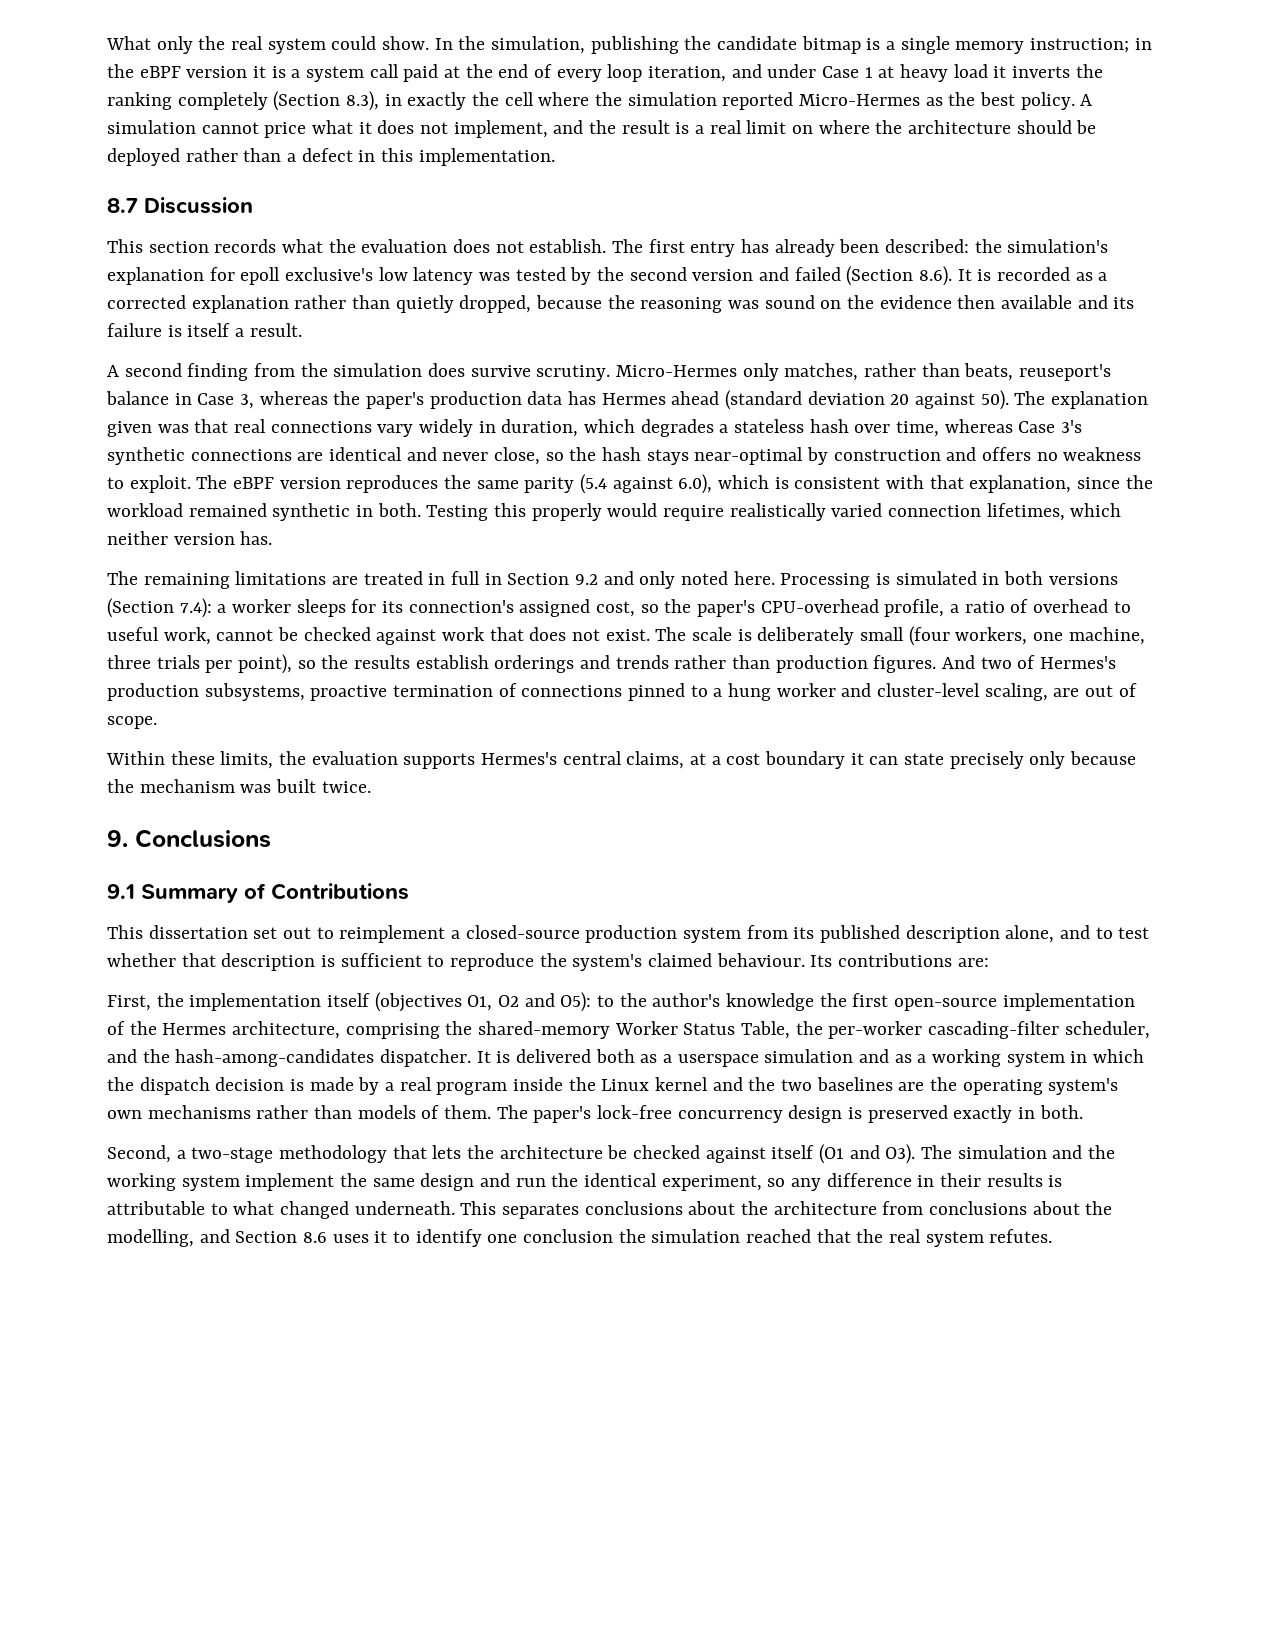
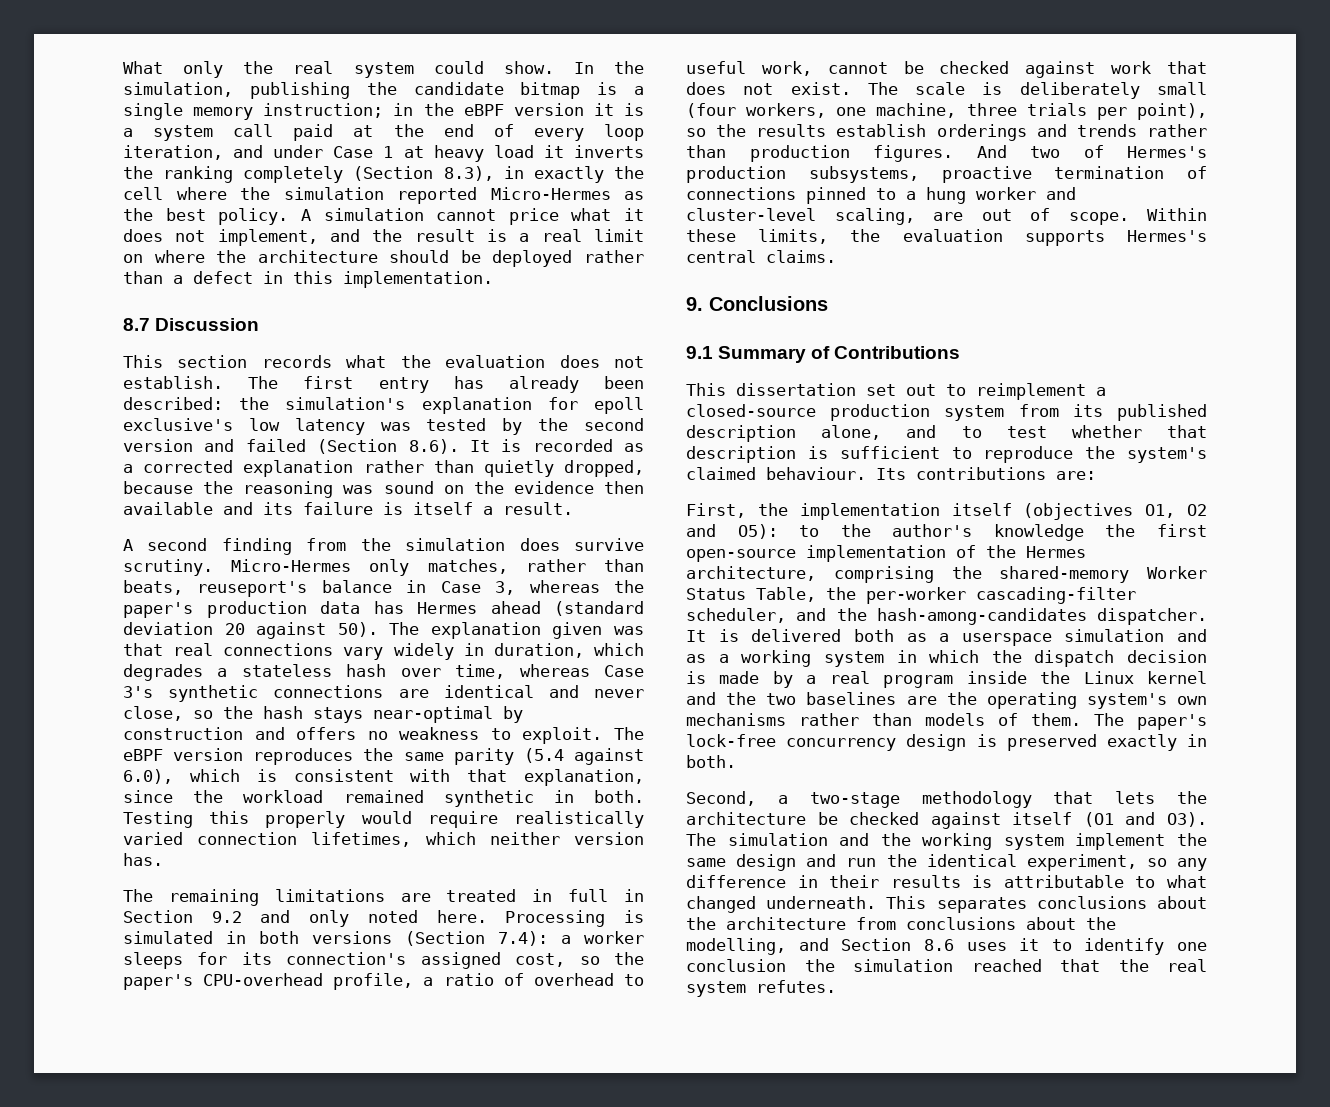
(157, 722) // -> (1129, 218) none
[626,751,1137,769] [107,779,371,793] claims, at a cost boundary it can state precisely only because the mechanism was built twice. -> [766,250,836,263] claims.

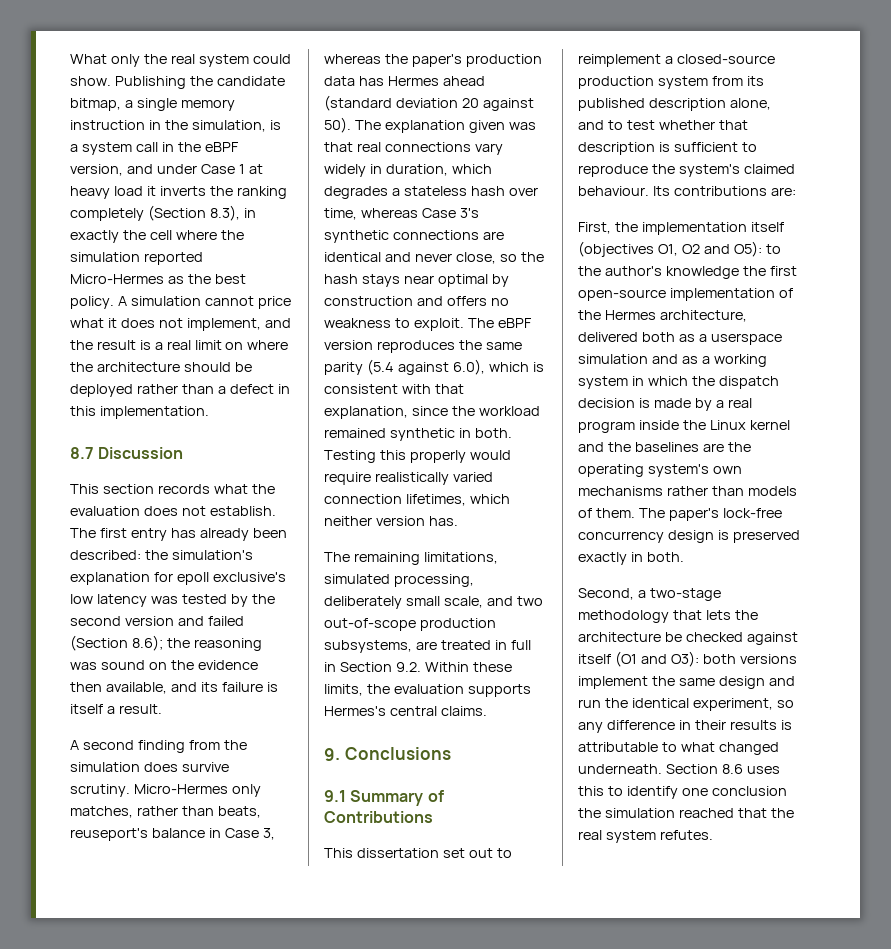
[573,61,644,74] [123,82,618,99] In the simulation, publishing the candidate bitmap is -> [114,76,285,89] [70,98,121,111] Publishing the candidate bitmap,
[263,103,614,118] instruction; in the eBPF version it -> [70,120,266,132] instruction in the simulation,
[293,124,644,141] [123,145,223,160] paid at the end of every loop iteration, -> [161,142,239,152] [70,164,123,176] in the eBPF version,
[408,439,644,454] [123,460,644,477] [123,481,193,494] 8.6). It is recorded as a corrected explanation rather than quietly dropped, because -> [131,635,163,651] 8.6);
[123,502,213,515] available -> [105,682,167,694] available,
[373,706,493,723] near-optimal -> [403,274,488,287] near optimal
[274,889,385,902] limitations -> [423,552,498,564] [324,574,474,587] [324,596,543,609] [324,618,496,631] [324,640,412,653] limitations, simulated processing, deliberately small scale, and two out-of-scope production subsystems,
[211,910,644,927] [123,931,644,946] [123,952,644,969] [123,973,645,990] [686,61,1207,78] [686,82,1207,99] [686,103,1207,120] [686,124,1207,141] [686,145,1207,162] [686,166,1207,183] [686,187,1076,204] [686,208,1129,225] 9.2 and only noted here. Processing is simulated in both versions (Section 7.4): a worker sleeps for its connection's assigned cost, so the paper's CPU-overhead profile, a ratio of overhead to useful work, cannot be checked against work that does not exist. The scale is deliberately small (four workers, one machine, three trials per point), so the results establish orderings and trends rather than production figures. And two of Hermes's production subsystems, proactive termination of connections pinned to a hung worker and cluster-level scaling, are out of scope. -> [395,662,421,672] 9.2.
[833,566,1207,583] [686,587,1136,604] [686,608,1207,625] [686,629,739,642] comprising the shared-memory Worker Status Table, the per-worker cascading-filter scheduler, and the hash-among-candidates dispatcher. It is -> (747, 316) none
[766,693,797,705] two -> (631, 447) none
[1167,812,1207,827] [686,833,1064,850] O3). The simulation and the working system -> [670,651,797,667] O3): both versions
[886,896,1207,913] [686,917,1116,930] [686,938,829,955] This separates conclusions about the architecture from conclusions about the modelling, and -> (662, 769) none
[1019,938,1040,951] it -> [578,786,604,796] this

